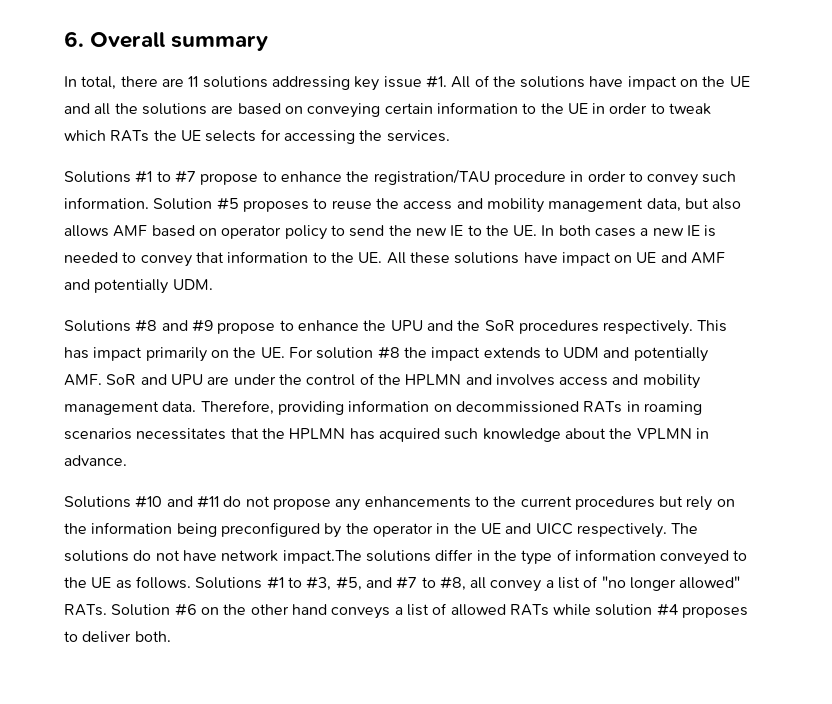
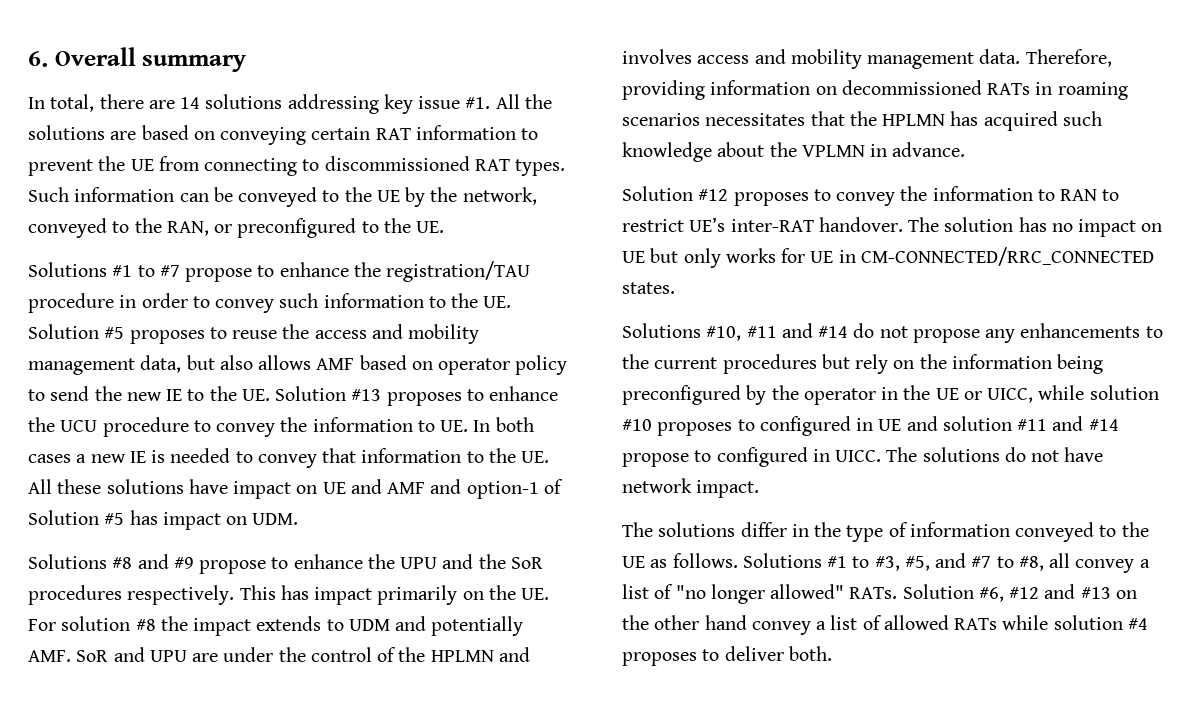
[188,76,199,87] 11 -> [180,97,201,109] 14
[474,75,750,90] [64,103,111,115] of the solutions have impact on the UE and all -> (520, 101) none
[436,102,712,115] [64,129,450,144] information to the UE in order to tweak which RATs the UE selects for accessing the services. -> [375,125,539,140] [28,156,566,176] [28,187,537,207] [28,218,445,238] RAT information to prevent the UE from connecting to discommissioned RAT types. Such information can be conveyed to the UE by the network, conveyed to the RAN, or preconfigured to the UE.
[64,197,149,209] information. -> [323,293,512,308] information to the UE.
(538, 230) none -> [275,386,559,406] [28,417,469,437] Solution #13 proposes to enhance the UCU procedure to convey the information to UE.
[94,279,169,294] potentially -> [466,479,563,499] [28,510,248,530] option-1 of Solution #5 has impact on
[64,495,219,508] Solutions #10 and #11 -> [622,186,1120,206] [622,217,1163,237] [622,247,1154,268] [622,282,675,294] [622,323,849,341] Solution #12 proposes to convey the information to RAN to restrict UE’s inter-RAT handover. The solution has no impact on UE but only works for UE in CM-CONNECTED/RRC_CONNECTED states. // Solutions #10, #11 and #14
[505,523,667,538] and UICC respectively. -> [963,385,1159,403] [622,416,1119,436] [622,447,882,467] or UICC, while solution #10 proposes to configured in UE and solution #11 and #14 propose to configured in UICC.
[282,550,362,564] impact.The -> [696,480,760,498] [622,522,653,537] impact. // The
[174,603,197,616] #6 -> [978,584,1111,602] #6, #12 and #13
[331,607,391,619] conveys -> [751,621,811,635] convey

